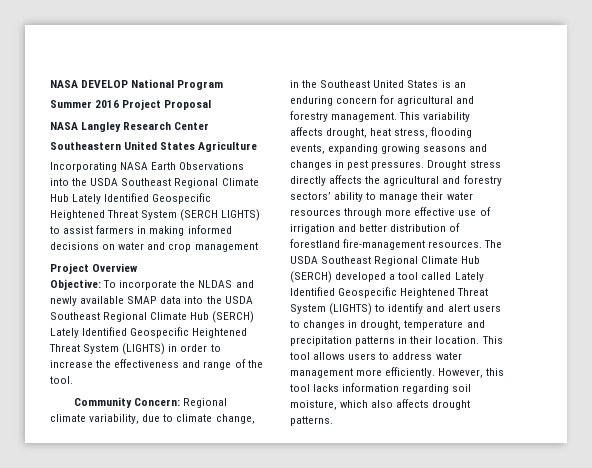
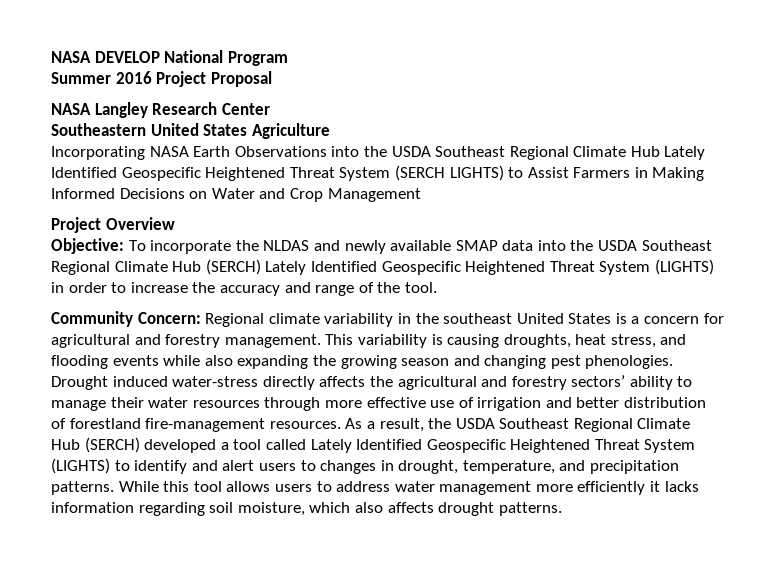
[63,225,232,236] [50,242,258,252] assist farmers in making informed decisions on water and crop management -> [527,167,705,181] [51,188,421,202] Assist Farmers in Making Informed Decisions on Water and Crop Management
[114,359,180,368] effectiveness -> [219,285,280,296] accuracy
[89,414,255,424] variability, due to climate change, -> [324,313,394,327] variability
[320,80,371,88] Southeast -> [443,313,513,324] southeast
[453,82,466,88] [290,96,333,106] an enduring -> [631,316,640,324] a
[290,127,473,138] [290,144,488,154] [290,160,501,170] affects drought, heat stress, flooding events, expanding growing seasons and changes in pest pressures. Drought stress -> [431,334,687,348] [51,355,674,369] [51,376,259,390] is causing droughts, heat stress, and flooding events while also expanding the growing season and changing pest phenologies. Drought induced water-stress
[484,240,503,248] The -> [345,418,452,432] As a result, the
[404,320,464,330] temperature -> [462,460,555,474] temperature,
[355,336,503,346] patterns in their location. This -> [51,481,190,495] patterns. While this
[385,367,505,378] [290,384,310,392] efficiently. However, this tool -> [577,481,661,495] efficiently it

